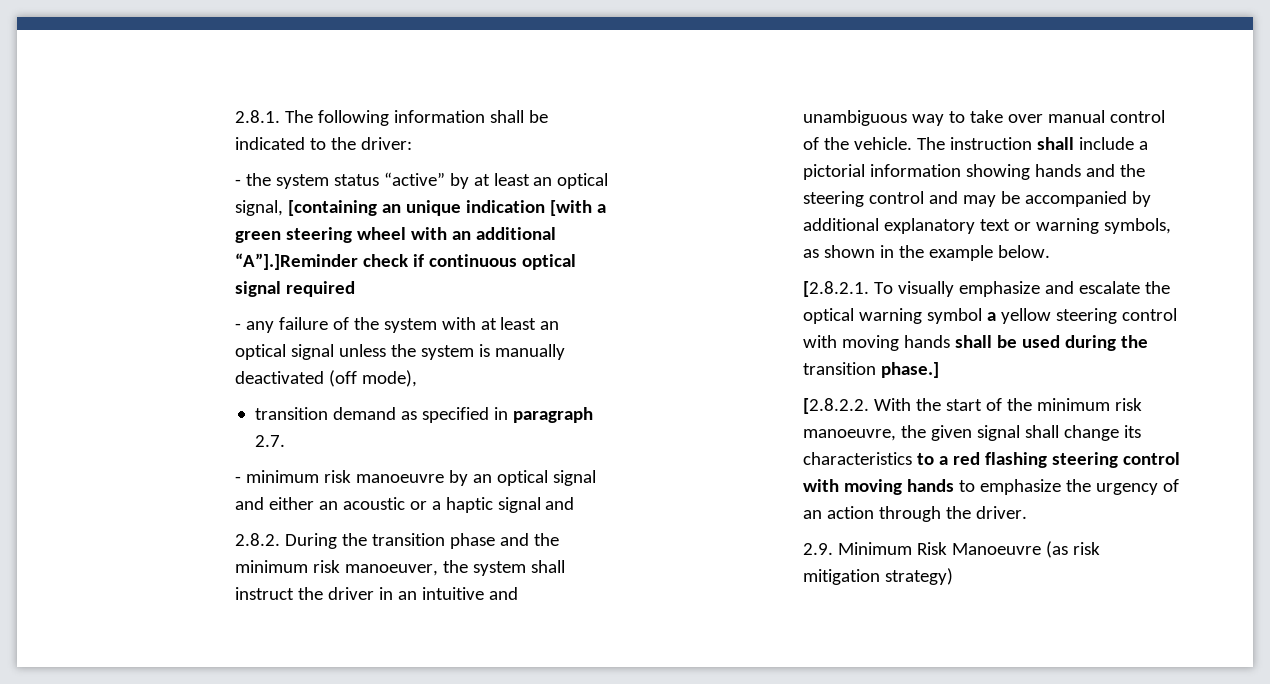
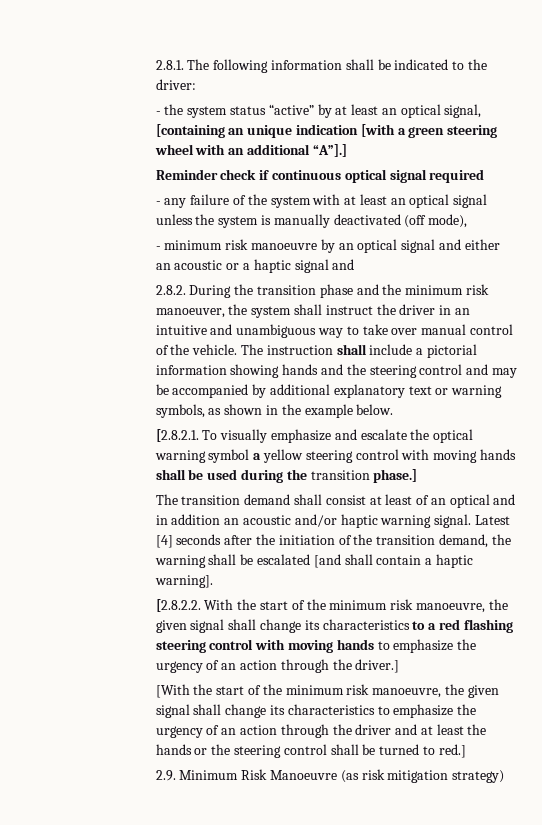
[234,253,358,270] “A”].]Reminder -> [312,144,347,157] [155,169,218,180] “A”].] // Reminder
[254,407,593,423] [254,435,285,447] // transition demand as specified in paragraph 2.7. -> (468, 221) none
(939, 370) none -> [155,494,516,508] [155,514,510,528] [155,534,511,548] [154,554,473,568] [154,575,213,588] // The transition demand shall consist at least of an optical and in addition an acoustic and/or haptic warning signal. Latest [4] seconds after the initiation of the transition demand, the warning shall be escalated [and shall contain a haptic warning].
[975,506,1027,519] driver. -> [355,659,400,673] [155,684,499,698] [155,704,477,718] [155,724,487,738] [155,744,466,758] driver.] // [With the start of the minimum risk manoeuvre, the given signal shall change its characteristics to emphasize the urgency of an action through the driver and at least the hands or the steering control shall be turned to red.]

